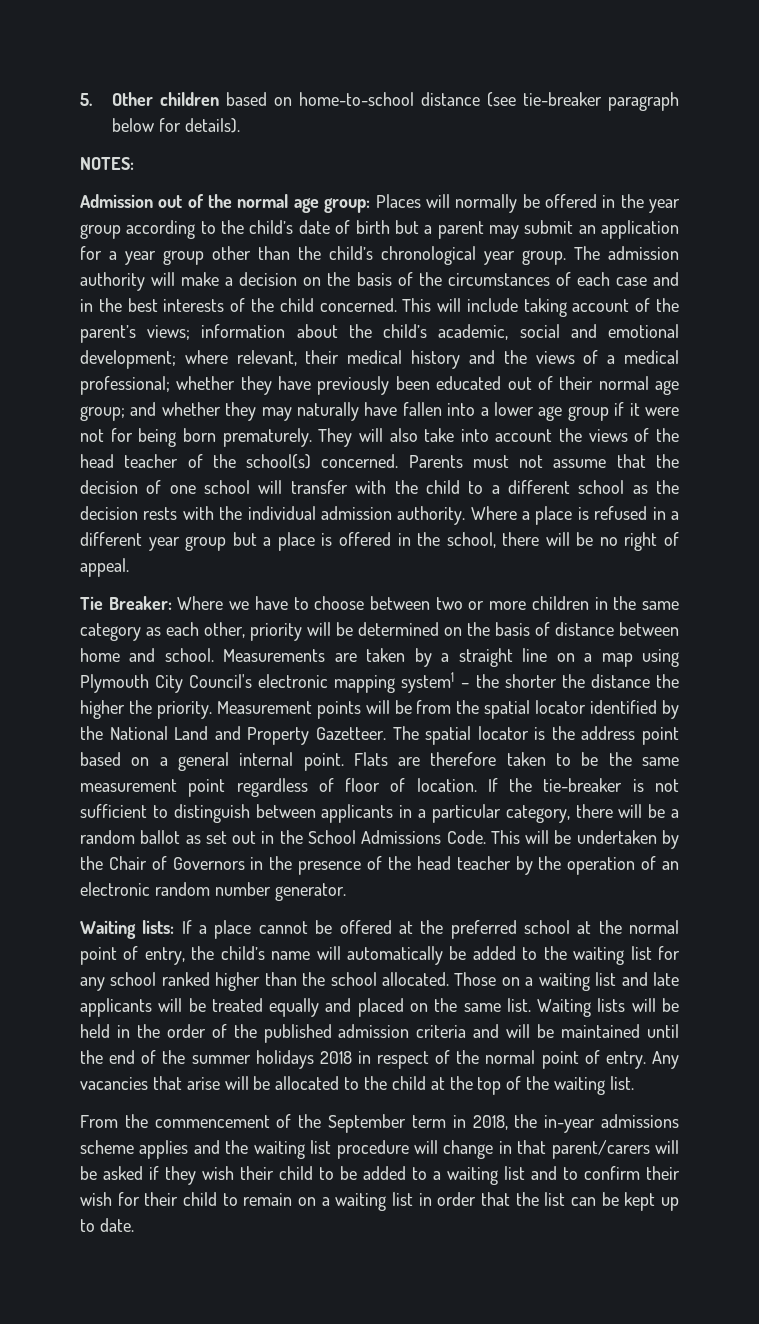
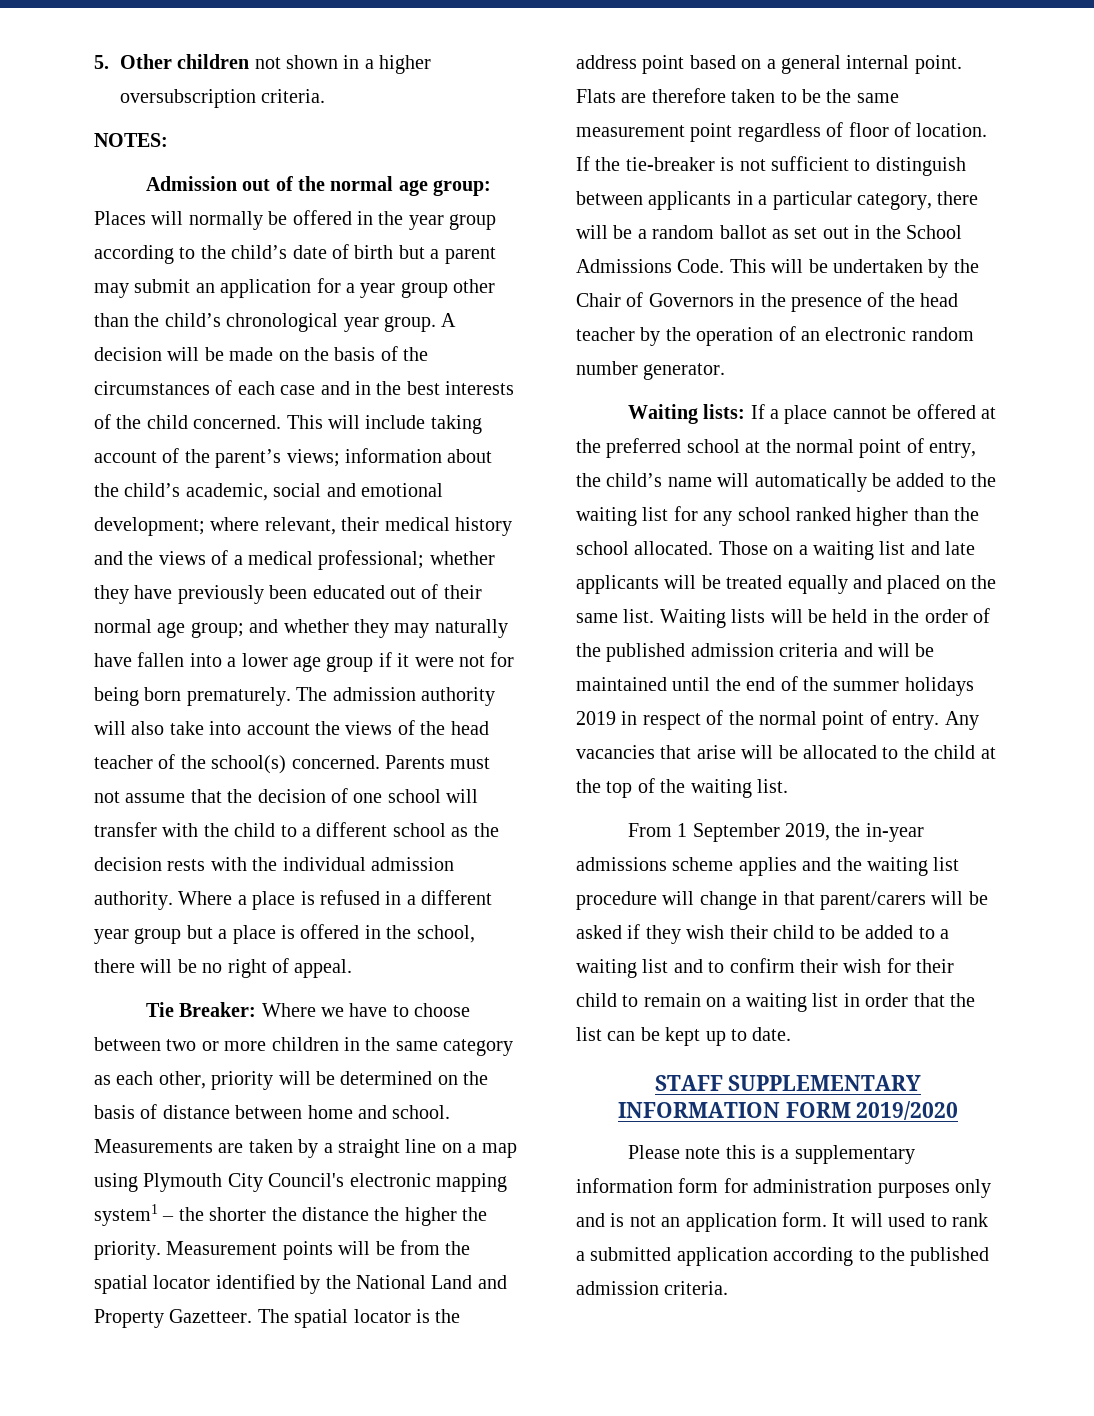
[225,92,680,111] [111,118,240,133] based on home-to-school distance (see tie-breaker paragraph below for details). -> [254,55,432,74] [119,89,326,108] not shown in a higher oversubscription criteria.
[574,246,679,260] [80,272,298,291] The admission authority will make a decision -> [441,313,457,327] [94,347,274,361] A decision will be made
[318,428,353,447] They -> [296,687,495,706] The admission authority
[319,1051,352,1064] 2018 -> [576,711,616,725] 2019
[124,1114,508,1133] the commencement of the September term in 2018, -> [677,823,831,842] 1 September 2019,
(134, 1225) none -> [654,1075,922,1091] [617,1101,959,1120] [627,1145,915,1164] [576,1178,991,1198] [576,1212,988,1232] [576,1247,990,1266] [576,1281,729,1295] // STAFF SUPPLEMENTARY INFORMATION FORM 2019/2020 // Please note this is a supplementary information form for administration purposes only and is not an application form. It will used to rank a submitted application according to the published admission criteria.

